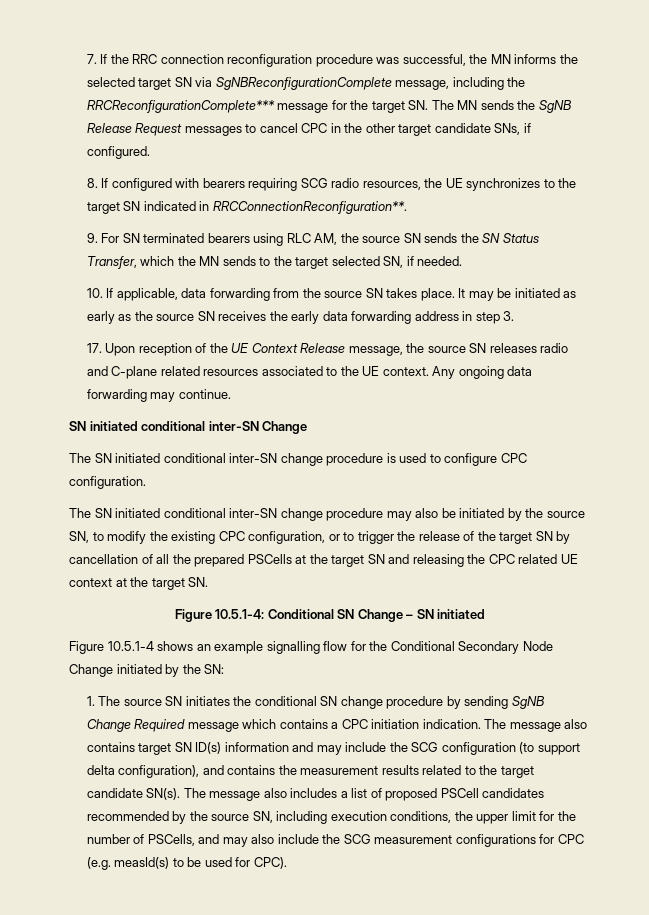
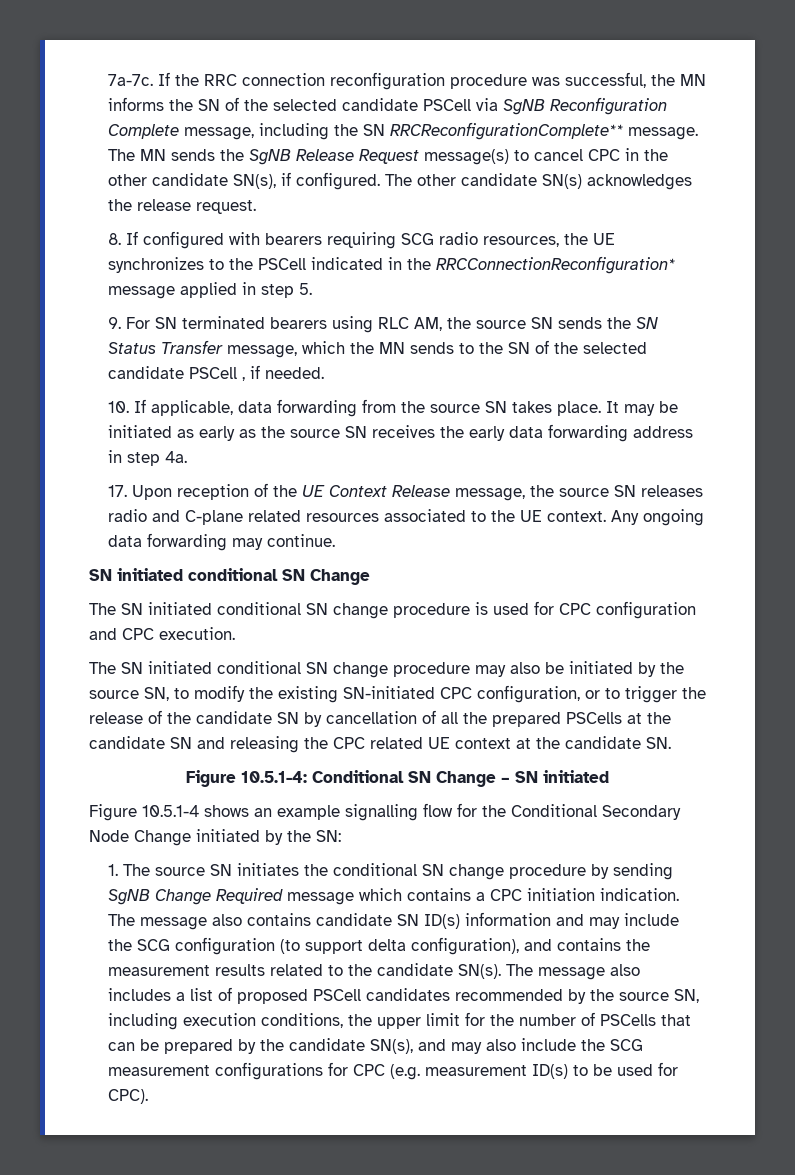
[86,54,97,64] 7. -> [107,74,153,86] 7a-7c.
[86,77,526,90] [86,100,429,113] selected target SN via SgNBReconfigurationComplete message, including the RRCReconfigurationComplete*** message for the target SN. -> [197,97,667,115] [107,122,698,140] SN of the selected candidate PSCell via SgNB Reconfiguration Complete message, including the SN RRCReconfigurationComplete** message.
[184,126,242,136] messages -> [423,149,509,165] message(s)
[398,123,521,136] target candidate SNs, -> [151,173,276,189] candidate SN(s),
(150, 152) none -> [384,173,692,190] [107,199,256,214] The other candidate SN(s) acknowledges the release request.
[86,201,407,214] target SN indicated in RRCConnectionReconfiguration**. -> [257,256,675,274] [107,282,312,299] PSCell indicated in the RRCConnectionReconfiguration* message applied in step 5.
[86,256,137,269] Transfer, -> [160,340,297,358] Transfer message,
[295,256,404,269] target selected SN, -> [507,340,647,354] [107,366,245,381] SN of the selected candidate PSCell ,
[503,311,515,321] 3. -> [164,451,187,463] 4a.
[208,421,259,431] inter-SN -> [282,569,305,581] SN
[229,453,278,463] inter-SN -> [306,603,328,615] SN
[429,453,527,466] [69,476,146,489] [69,508,278,518] to configure CPC configuration. // The SN initiated conditional inter-SN -> [534,601,696,619] [89,627,235,640] [89,661,328,674] for CPC configuration and CPC execution. // The SN initiated conditional SN
(216, 537) none -> [343,686,435,699] SN-initiated
[499,532,533,544] target -> [196,711,272,724] candidate
[331,555,365,567] target -> [89,736,165,749] candidate
[151,578,185,590] target -> [565,736,641,749] candidate
[138,743,172,755] target -> [315,913,392,926] candidate
[500,766,534,778] target -> (372, 970) none
[147,834,195,846] PSCells, -> [599,1014,691,1026] [107,1038,413,1054] PSCells that can be prepared by the candidate SN(s),
[114,857,170,869] measId(s) -> [424,1064,568,1079] measurement ID(s)

